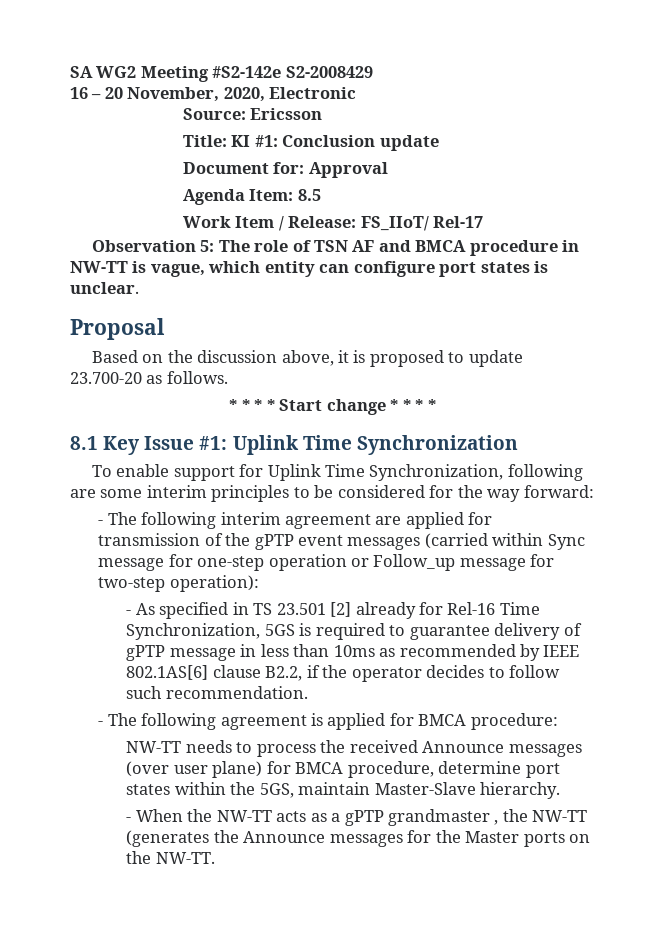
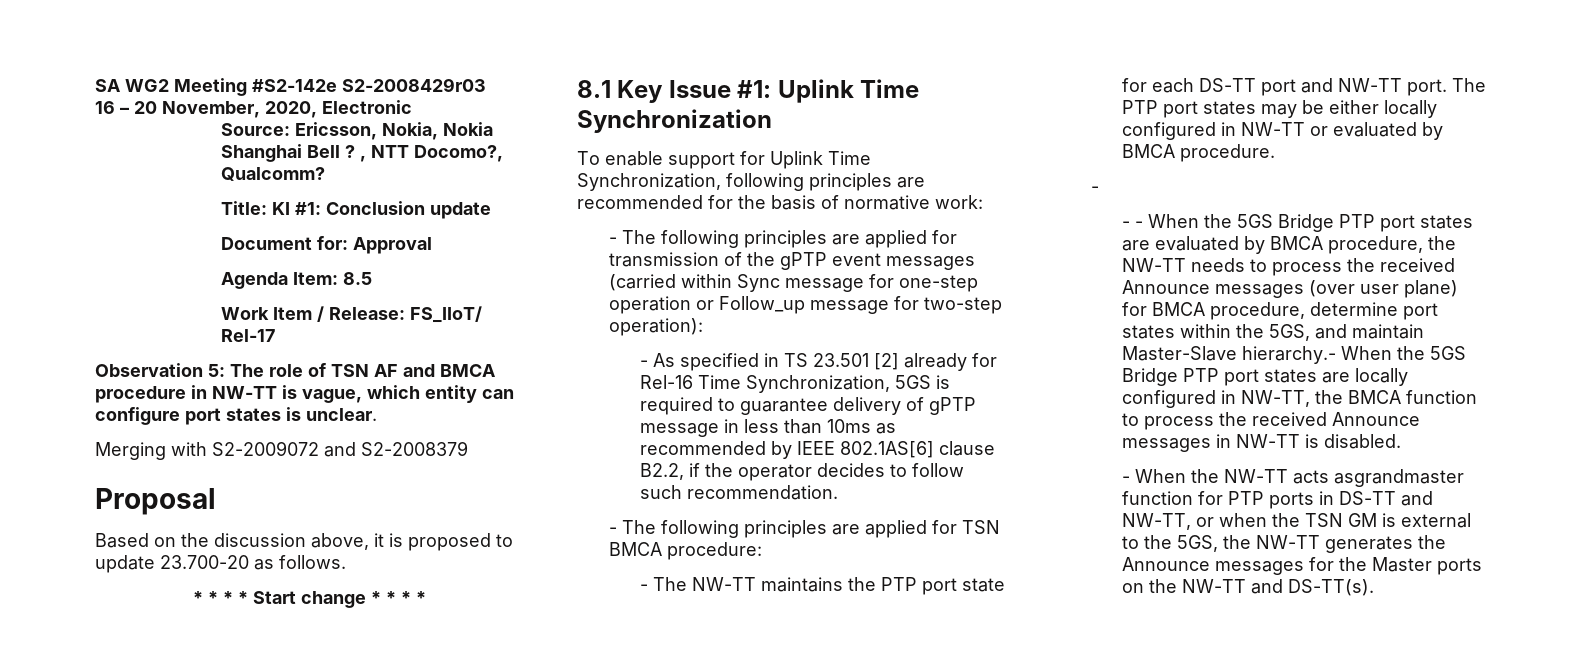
[285,66,373,78] S2-2008429 -> [342,78,486,92] S2-2008429r03
[250,108,323,120] Ericsson -> [295,122,494,140] [221,144,504,162] [221,167,326,181] Ericsson, Nokia, Nokia Shanghai Bell ? , NTT Docomo?, Qualcomm?
(139, 288) none -> [95,441,468,460] // Merging with S2-2009072 and S2-2008379
[70,485,594,502] [98,512,372,529] are some interim principles to be considered for the way forward: // - The following interim agreement -> [809,173,925,191] [577,195,983,210] [608,230,827,248] principles are recommended for the basis of normative work: // - The following principles
[220,713,414,730] agreement is applied for -> [743,520,1000,538] principles are applied for TSN
(558, 721) none -> [640,577,1006,595] [1122,78,1487,96] [1122,100,1438,118] [1122,122,1444,140] [1122,144,1276,162] [1090,186,1099,193] [1122,214,1474,232] [1122,236,1457,254] - The NW-TT maintains the PTP port state for each DS-TT port and NW-TT port. The PTP port states may be either locally configured in NW-TT or evaluated by BMCA procedure. // - // - - When the 5GS Bridge PTP port states are evaluated by BMCA procedure, the
(294, 790) none -> [1315,324,1348,339] and
[480,782,561,799] hierarchy. -> [1242,346,1467,364] [1122,368,1409,386] [1122,390,1478,408] [1122,412,1421,430] [1122,434,1402,452] hierarchy.- When the 5GS Bridge PTP port states are locally configured in NW-TT, the BMCA function to process the received Announce messages in NW-TT is disabled.
[310,809,588,826] [126,830,210,847] as a gPTP grandmaster , the NW-TT (generates -> [1334,469,1465,487] [1122,491,1434,509] [1122,513,1472,530] [1122,535,1414,553] asgrandmaster function for PTP ports in DS-TT and NW-TT, or when the TSN GM is external to the 5GS, the NW-TT generates
[155,852,215,864] NW-TT. -> [1182,579,1375,596] NW-TT and DS-TT(s).

